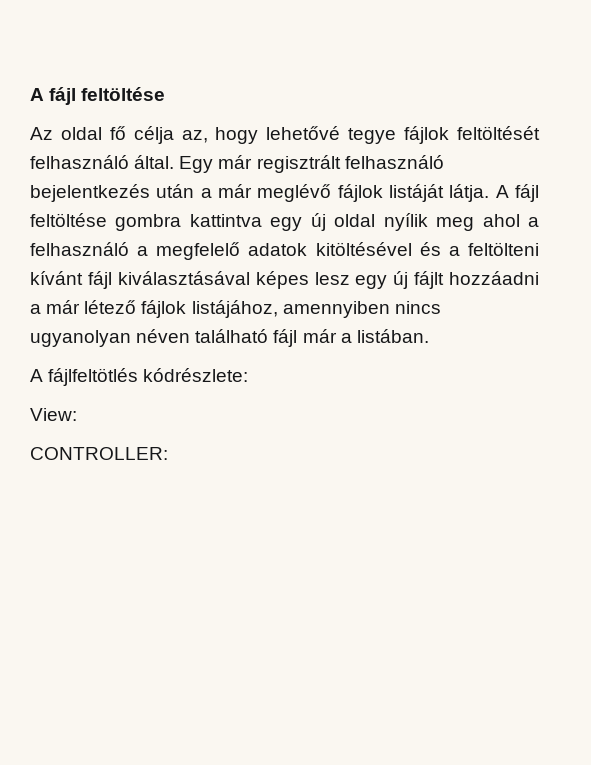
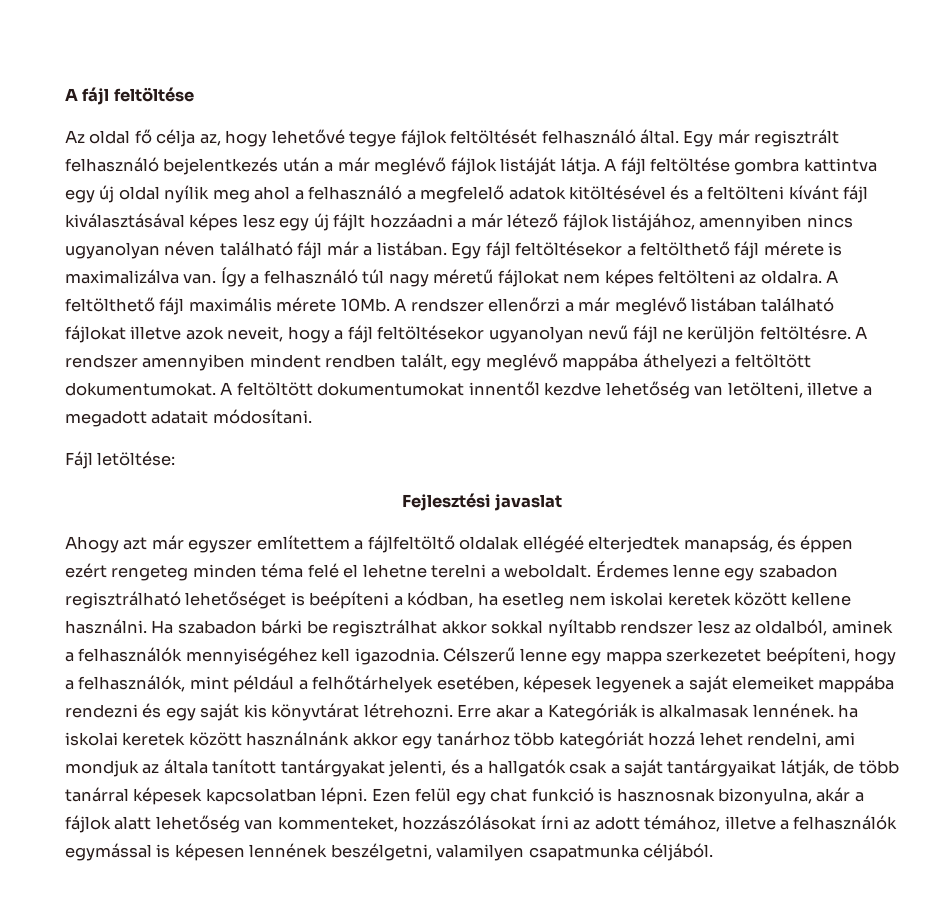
[30,368,249,386] [30,408,77,421] [30,447,168,460] // A fájlfeltötlés kódrészlete: // View: // CONTROLLER: -> [451,241,843,259] [65,267,839,287] [65,297,835,315] [65,325,868,343] [65,353,811,371] [65,381,872,399] [65,409,312,427] [65,451,176,469] [401,493,563,511] [65,535,854,553] [65,561,838,581] [65,591,852,609] [65,619,893,637] [65,647,897,665] [65,675,895,693] [65,703,859,721] [65,731,856,749] [65,759,899,777] [65,787,864,805] [65,815,898,833] [65,843,714,861] Egy fájl feltöltésekor a feltölthető fájl mérete is maximalizálva van. Így a felhasználó túl nagy méretű fájlokat nem képes feltölteni az oldalra. A feltölthető fájl maximális mérete 10Mb. A rendszer ellenőrzi a már meglévő listában található fájlokat illetve azok neveit, hogy a fájl feltöltésekor ugyanolyan nevű fájl ne kerüljön feltöltésre. A rendszer amennyiben mindent rendben talált, egy meglévő mappába áthelyezi a feltöltött dokumentumokat. A feltöltött dokumentumokat innentől kezdve lehetőség van letölteni, illetve a megadott adatait módosítani. // Fájl letöltése: // Fejlesztési javaslat // Ahogy azt már egyszer említettem a fájlfeltöltő oldalak ellégéé elterjedtek manapság, és éppen ezért rengeteg minden téma felé el lehetne terelni a weboldalt. Érdemes lenne egy szabadon regisztrálható lehetőséget is beépíteni a kódban, ha esetleg nem iskolai keretek között kellene használni. Ha szabadon bárki be regisztrálhat akkor sokkal nyíltabb rendszer lesz az oldalból, aminek a felhasználók mennyiségéhez kell igazodnia. Célszerű lenne egy mappa szerkezetet beépíteni, hogy a felhasználók, mint például a felhőtárhelyek esetében, képesek legyenek a saját elemeiket mappába rendezni és egy saját kis könyvtárat létrehozni. Erre akar a Kategóriák is alkalmasak lennének. ha iskolai keretek között használnánk akkor egy tanárhoz több kategóriát hozzá lehet rendelni, ami mondjuk az általa tanított tantárgyakat jelenti, és a hallgatók csak a saját tantárgyaikat látják, de több tanárral képesek kapcsolatban lépni. Ezen felül egy chat funkció is hasznosnak bizonyulna, akár a fájlok alatt lehetőség van kommenteket, hozzászólásokat írni az adott témához, illetve a felhasználók egymással is képesen lennének beszélgetni, valamilyen csapatmunka céljából.

